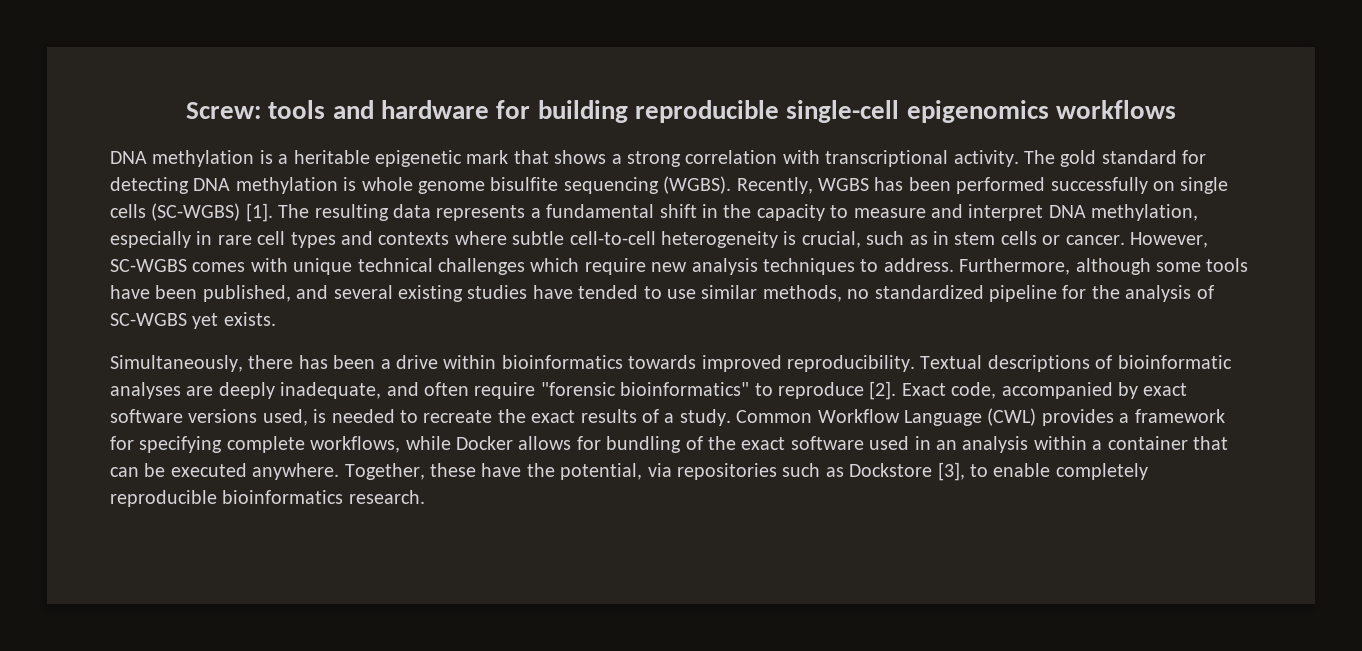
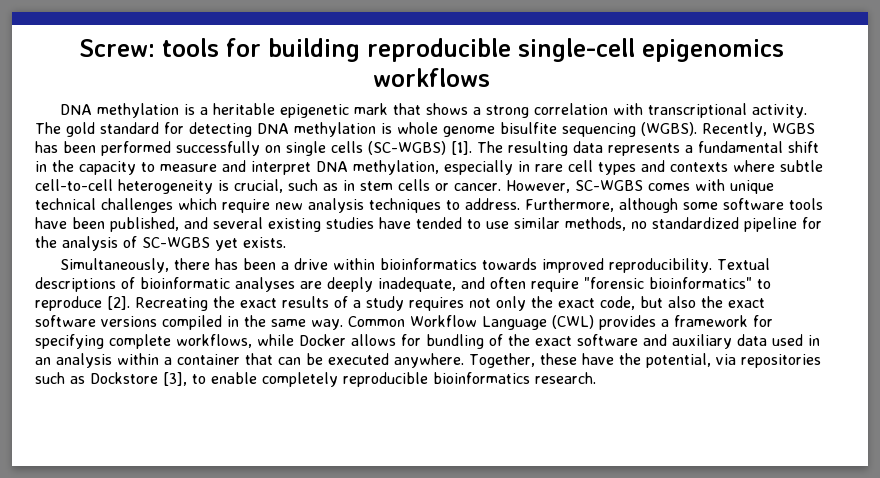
[332,100,490,119] and hardware -> (219, 47) none
(1201, 267) none -> [723,198,784,210] software
[901,382,1188,399] [110,409,493,426] Exact code, accompanied by exact software versions used, is needed to recreate -> [135,297,208,311] Recreating
[679,409,731,426] study. -> [366,296,765,311] [35,315,343,330] study requires not only the exact code, but also the exact software versions compiled in the same way.
(864, 443) none -> [643,334,767,349] and auxiliary data

